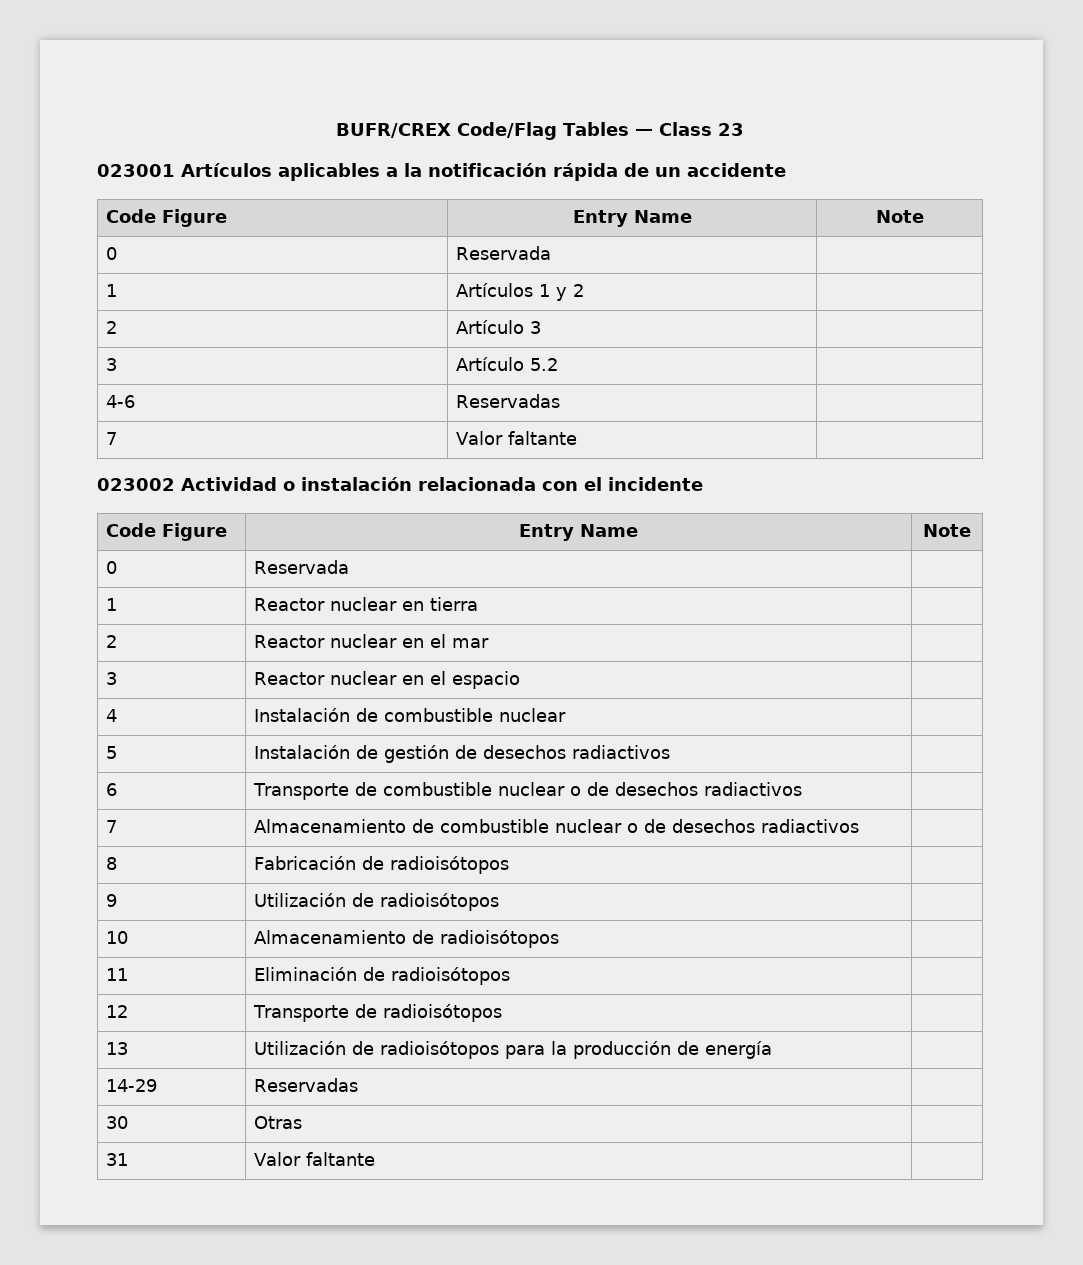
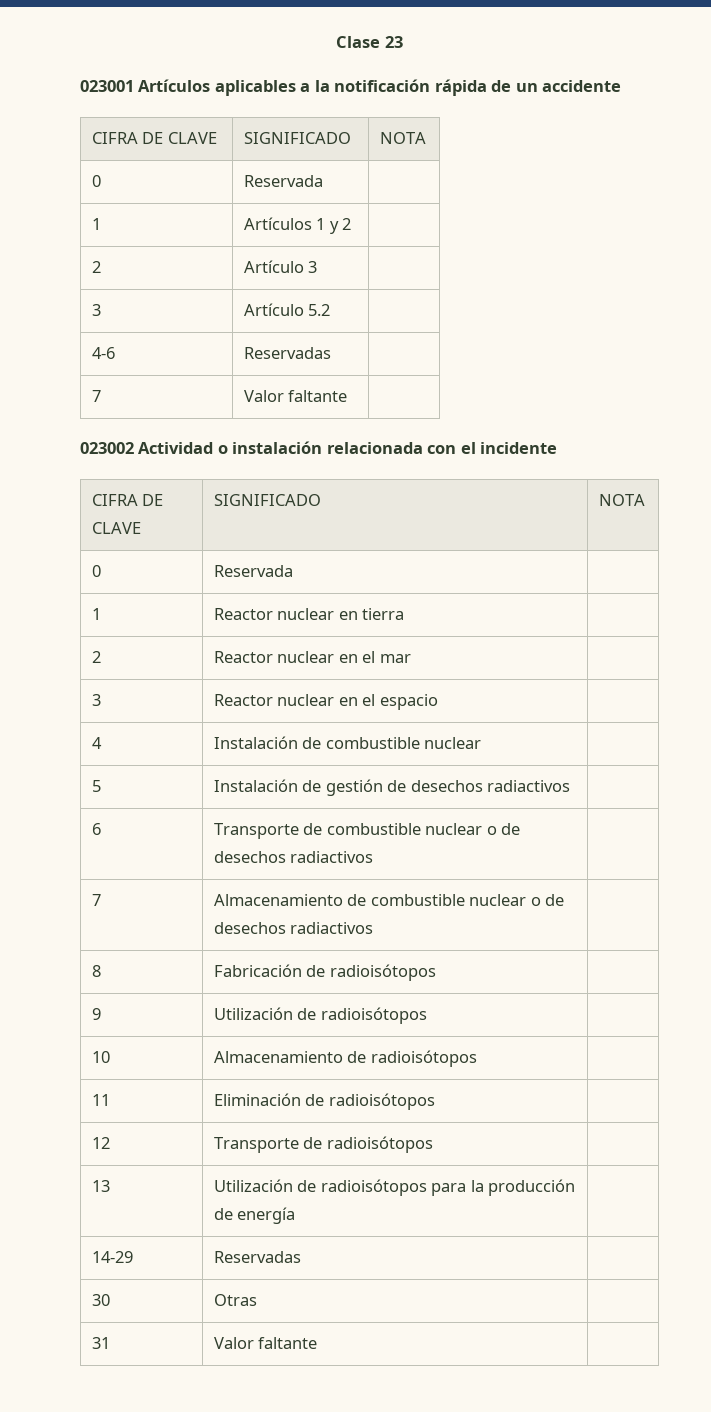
[336,122,712,140] BUFR/CREX Code/Flag Tables — Class -> [336,36,381,48] Clase
[105,209,227,227] [572,210,692,227] [875,210,924,223] Code Figure | Entry Name | Note -> [91,132,217,144] [243,132,351,144] [379,132,426,144] CIFRA DE CLAVE | SIGNIFICADO | NOTA
[105,523,227,541] [519,524,638,541] [923,524,971,537] Code Figure | Entry Name | Note -> [91,494,164,506] [91,522,141,534] [213,494,321,506] [598,494,645,506] CIFRA DE CLAVE | SIGNIFICADO | NOTA

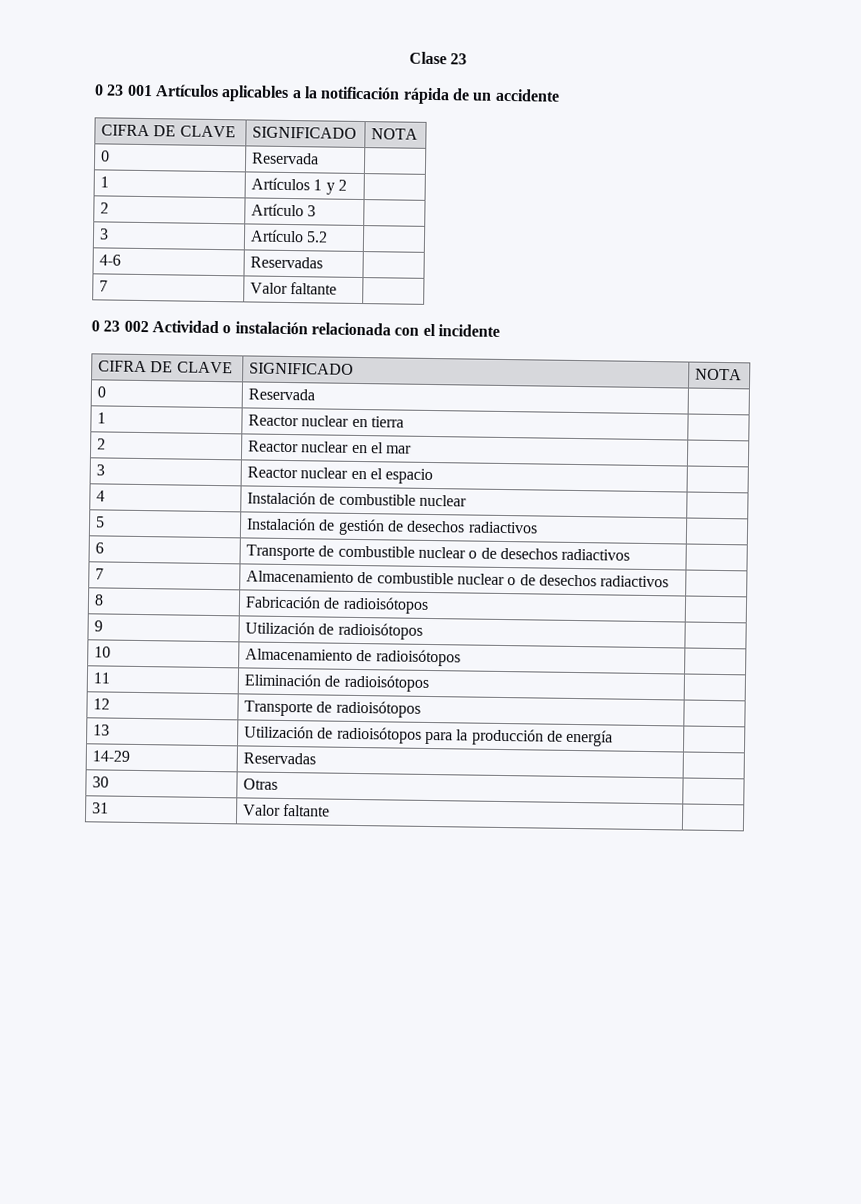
[80,80,134,92] 023001 -> [94,84,153,97] 0 23 001
[80,442,134,454] 023002 -> [91,320,149,333] 0 23 002

